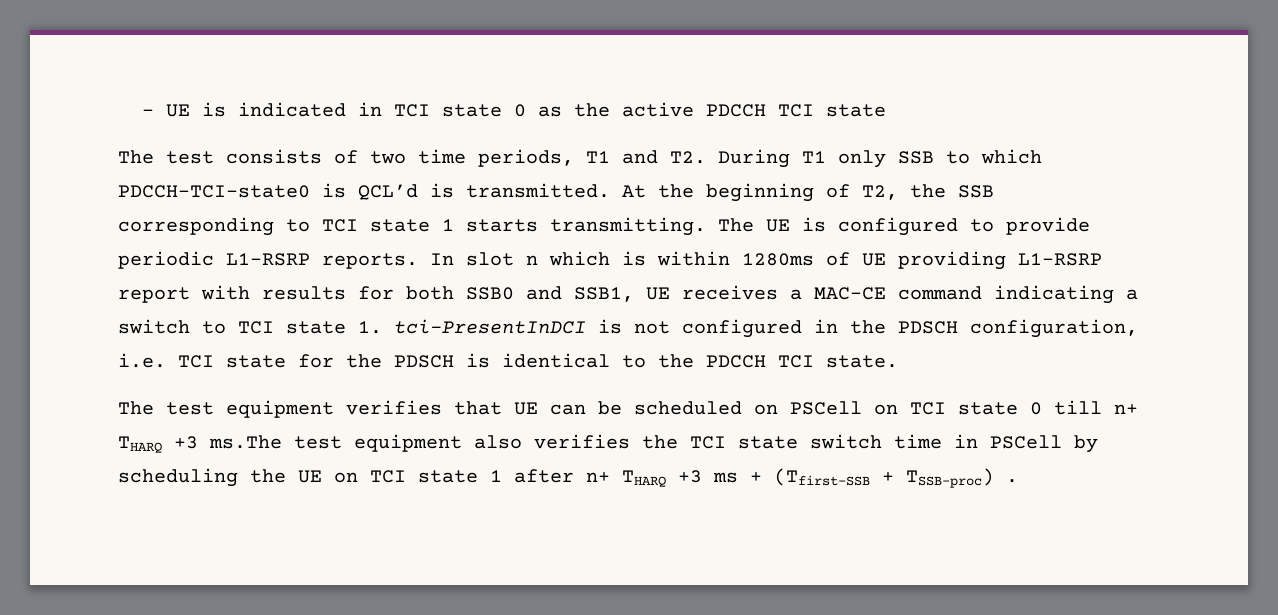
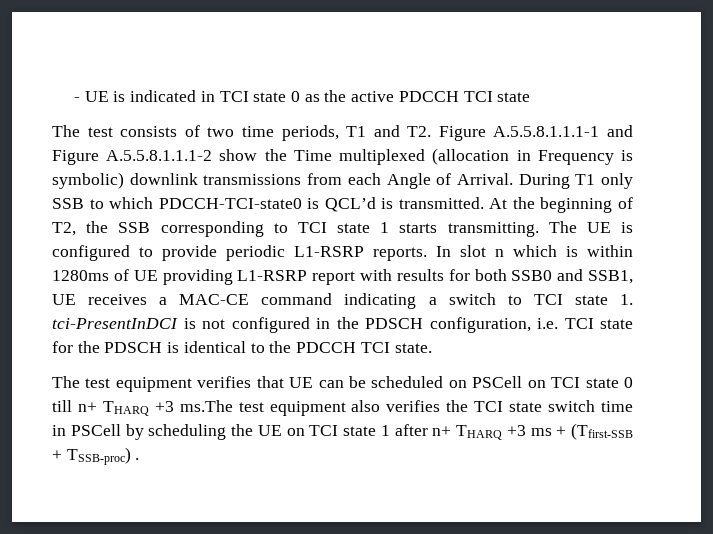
(706, 157) none -> [438,125,633,141] [52,148,633,165] [52,172,513,189] Figure A.5.5.8.1.1.1-1 and Figure A.5.5.8.1.1.1-2 show the Time multiplexed (allocation in Frequency is symbolic) downlink transmissions from each Angle of Arrival.

